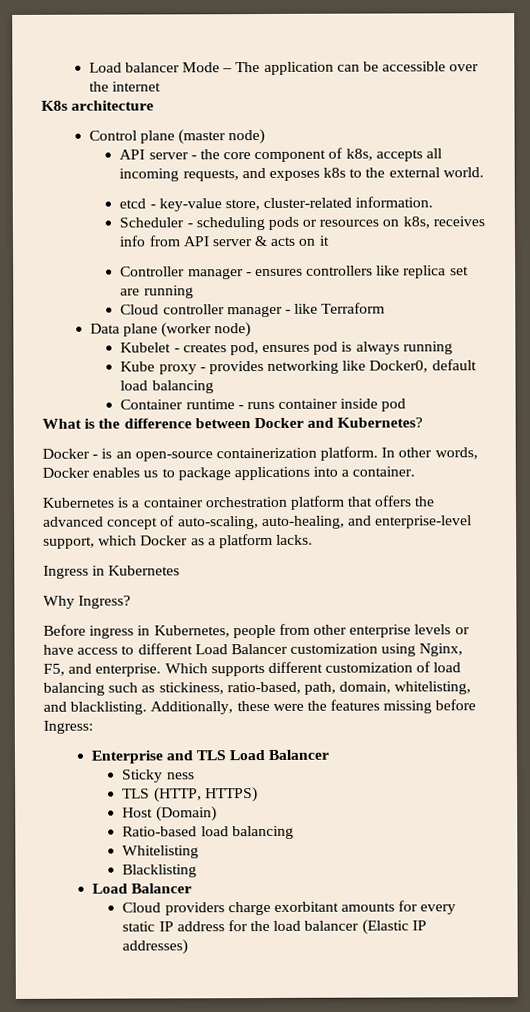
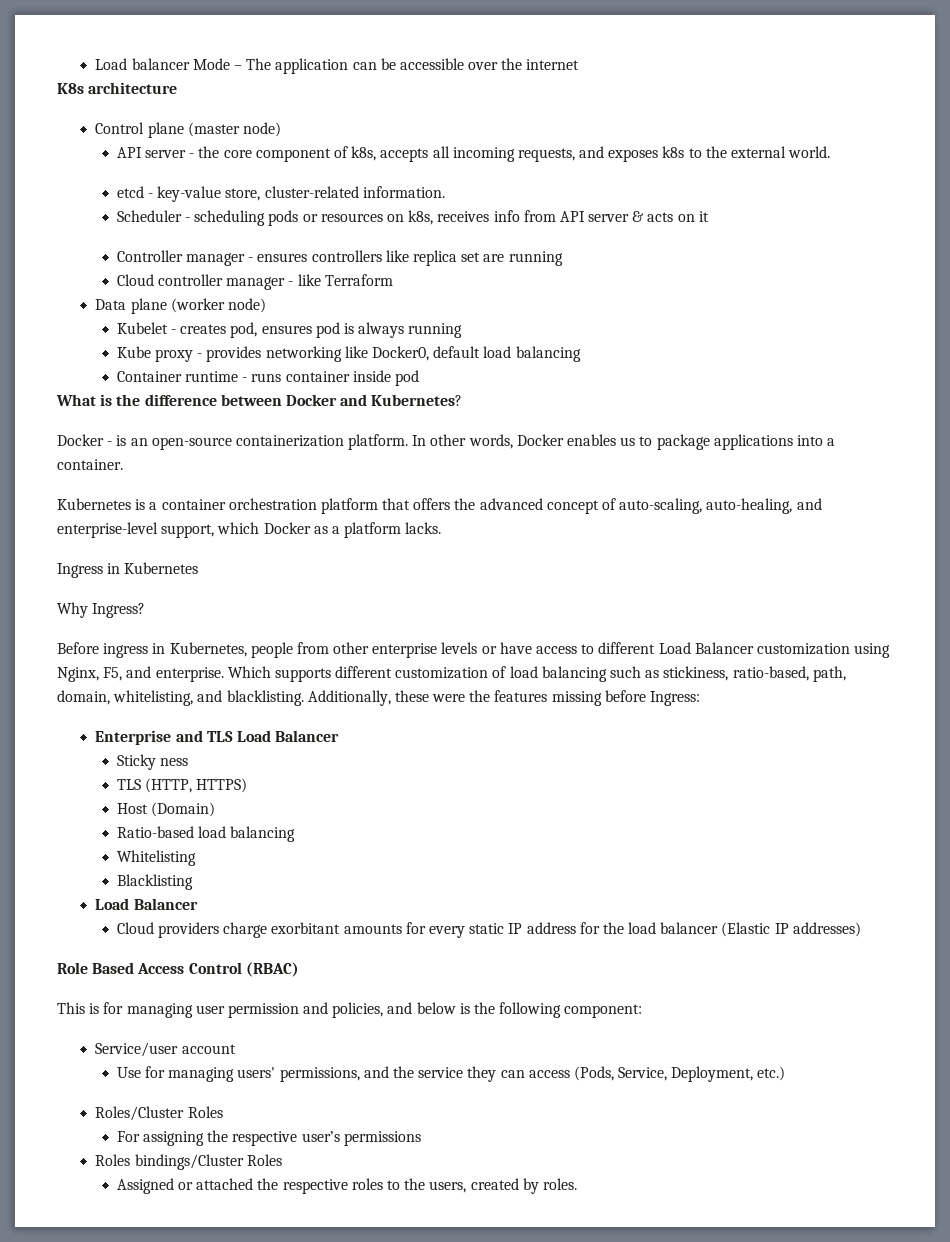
(189, 947) none -> [57,962,299,977] [57,1002,643,1018] [95,1042,236,1057] [116,1066,786,1082] [95,1106,223,1121] [116,1130,421,1146] [95,1154,282,1170] [116,1178,577,1194] // Role Based Access Control (RBAC) // This is for managing user permission and policies, and below is the following component: // Service/user account // Use for managing users' permissions, and the service they can access (Pods, Service, Deployment, etc.) // Roles/Cluster Roles // For assigning the respective user’s permissions // Roles bindings/Cluster Roles // Assigned or attached the respective roles to the users, created by roles.

